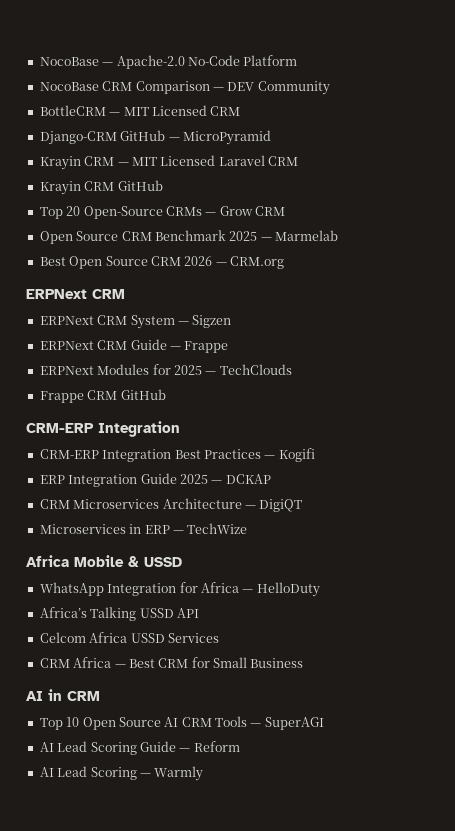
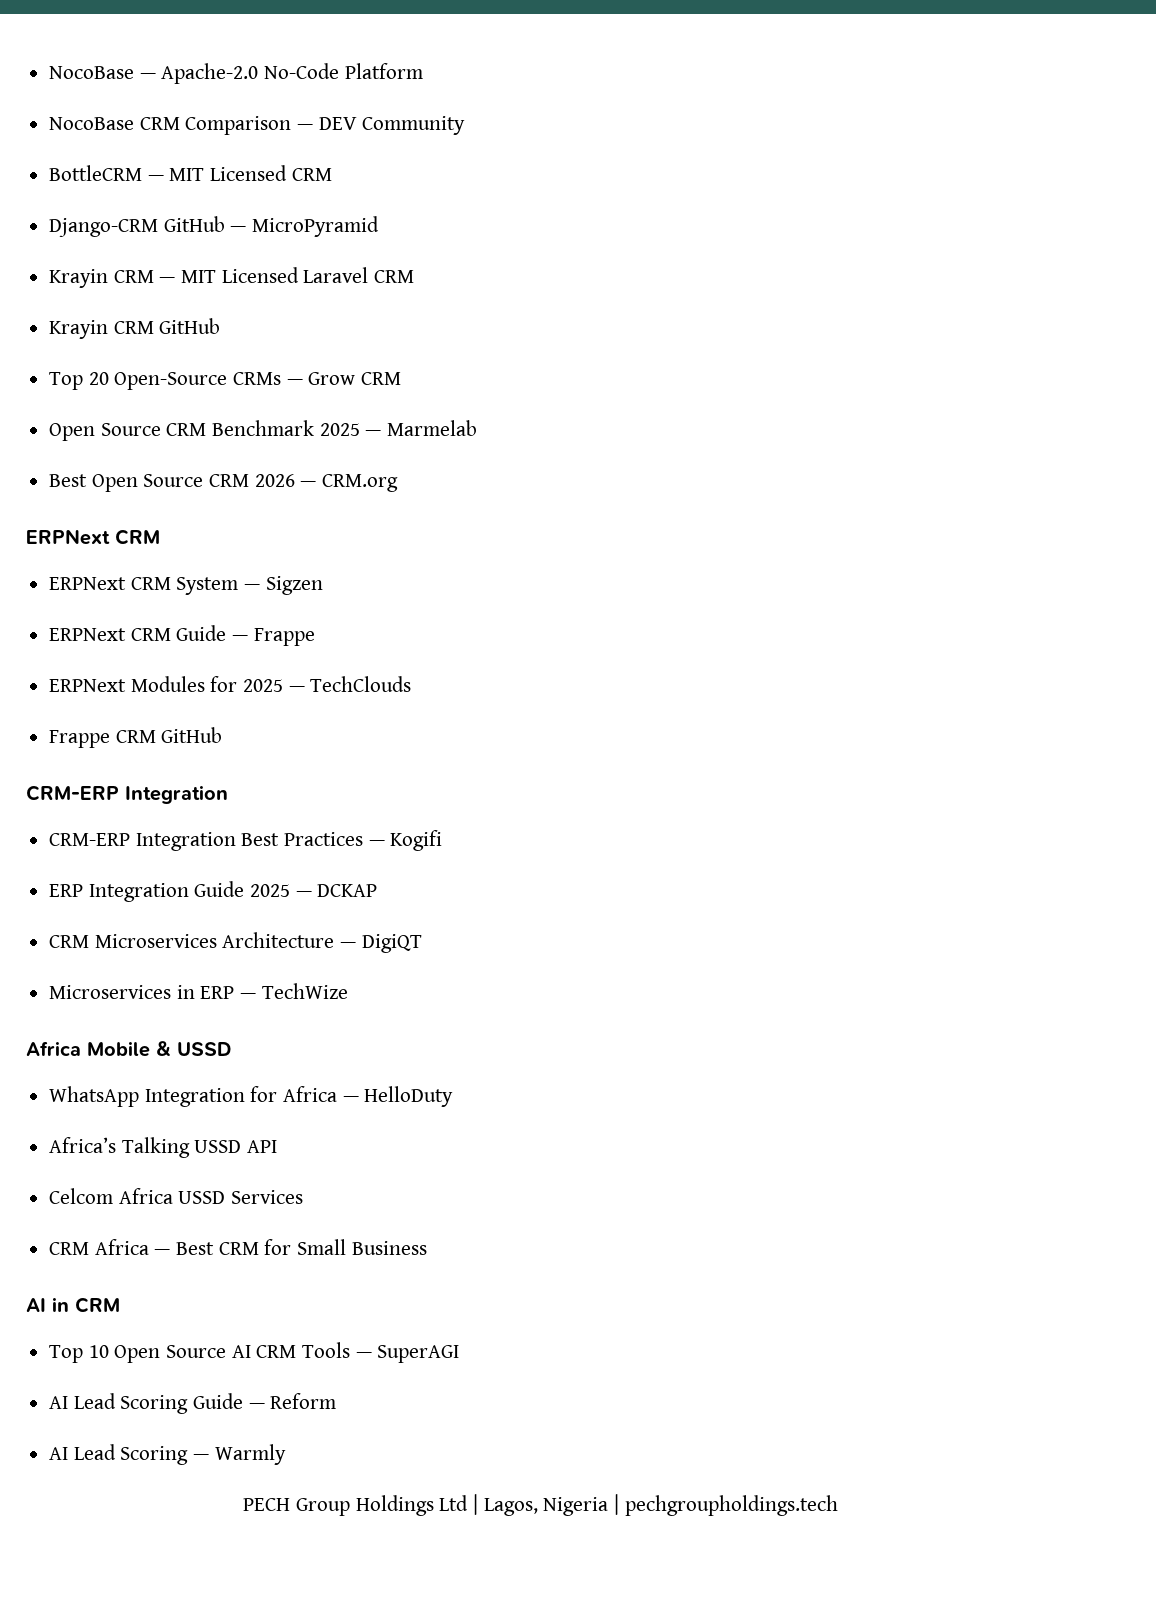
(204, 773) none -> [243,1494,838,1516] // PECH Group Holdings Ltd | Lagos, Nigeria | pechgroupholdings.tech

